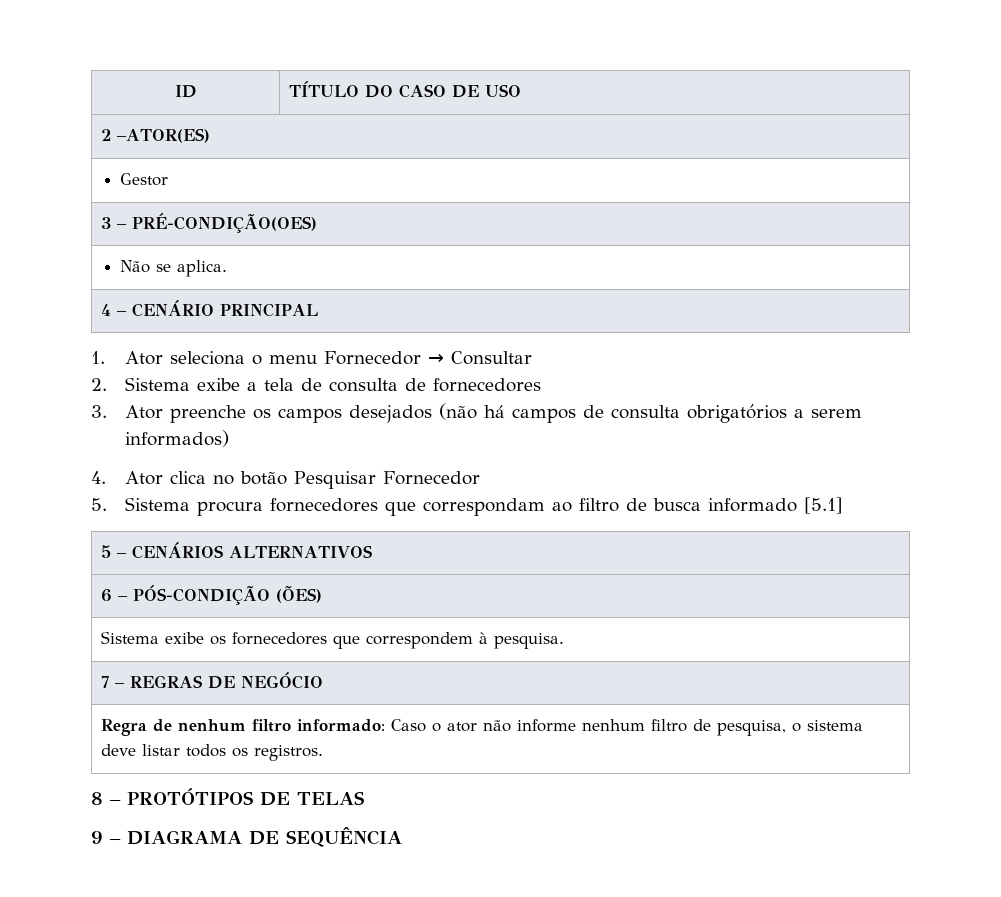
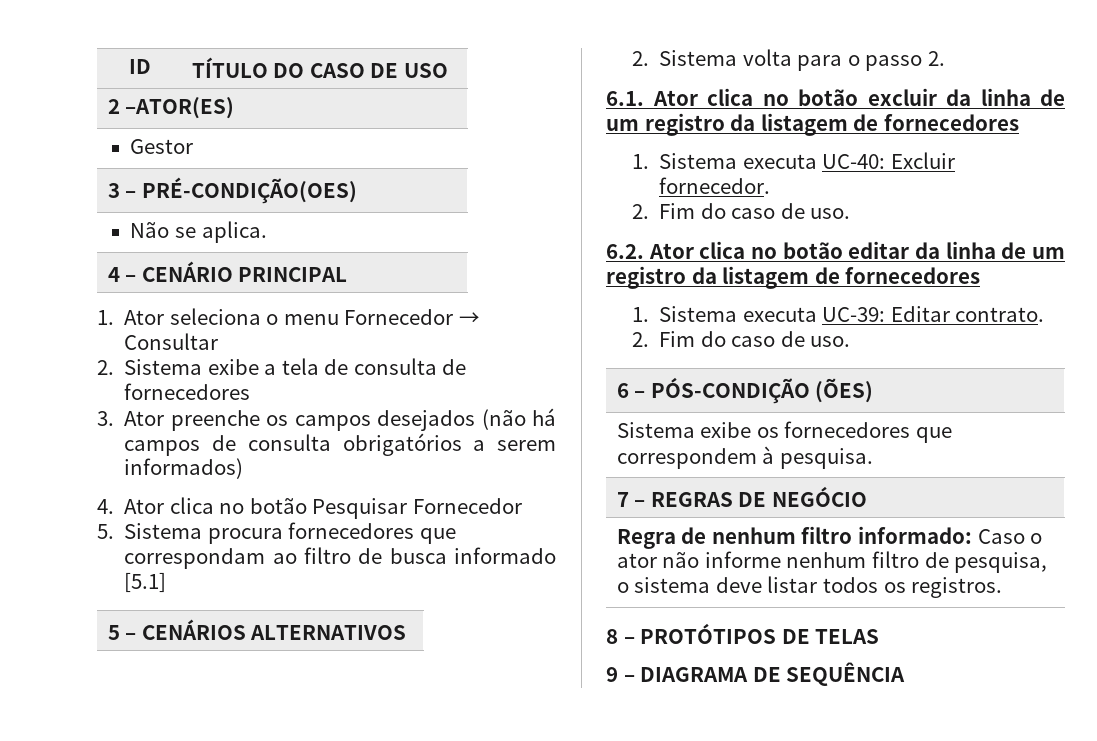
(373, 551) none -> [632,49,945,71] [606,88,1065,106] [606,113,1019,136] [632,152,955,169] [659,177,771,194] [632,203,851,219] [606,241,1065,259] [606,266,981,289] [632,306,1045,322] [632,331,851,347] // 2. Sistema volta para o passo 2. // 6.1. Ator clica no botão excluir da linha de um registro da listagem de fornecedores // 1. Sistema executa UC-40: Excluir fornecedor. // 2. Fim do caso de uso. // 6.2. Ator clica no botão editar da linha de um registro da listagem de fornecedores // 1. Sistema executa UC-39: Editar contrato. // 2. Fim do caso de uso.

